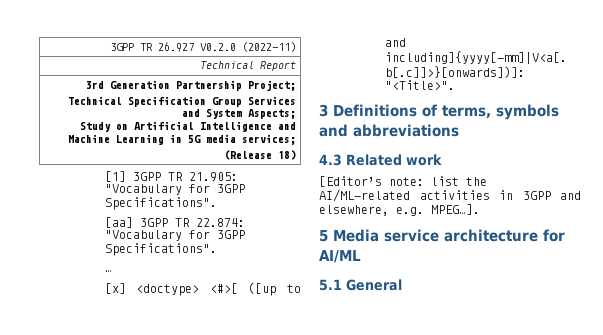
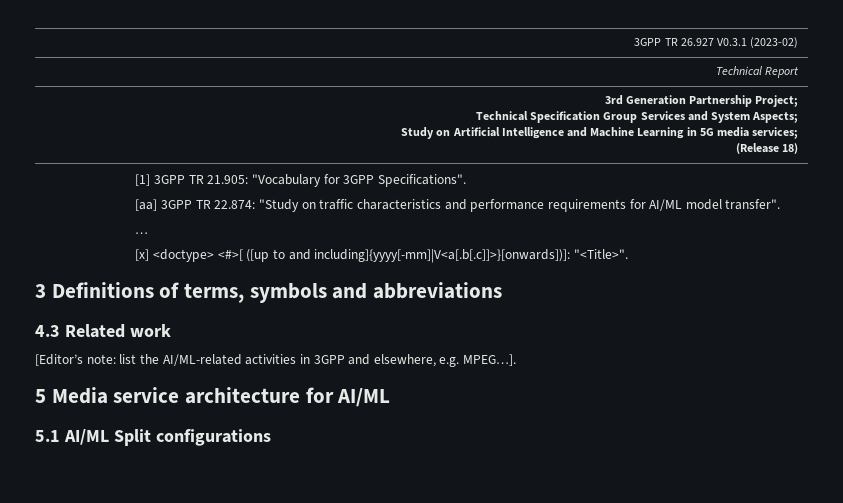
[199,42,296,52] V0.2.0 (2022-11) -> [717,37,799,48] V0.3.1 (2023-02)
[104,230,245,241] [104,243,217,256] "Vocabulary for 3GPP Specifications". -> [258,199,781,212] "Study on traffic characteristics and performance requirements for AI/ML model transfer".
[346,279,402,291] General -> [63,429,271,446] AI/ML Split configurations

